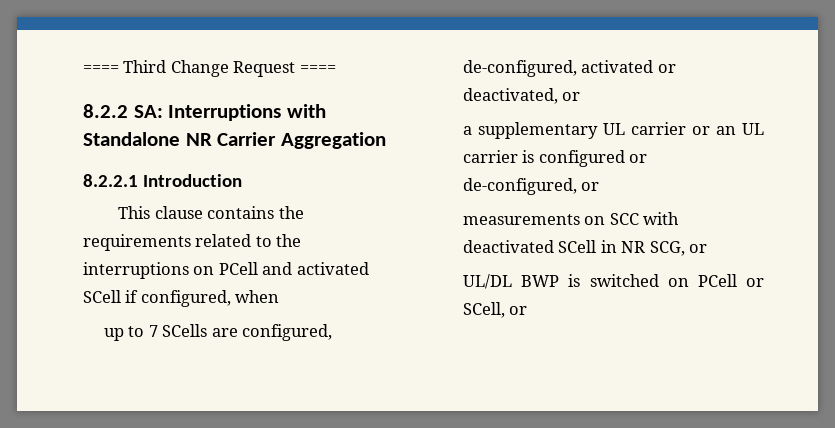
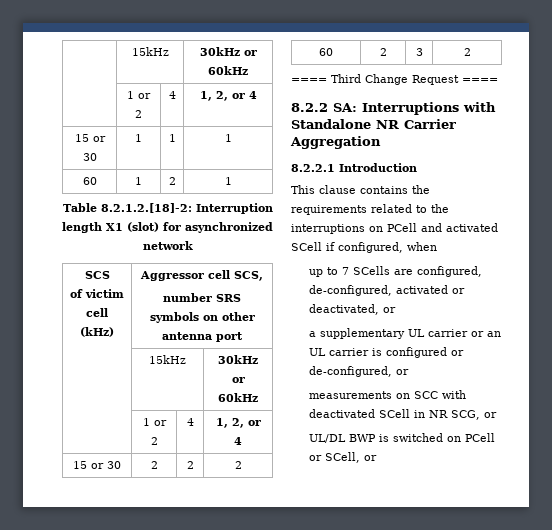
(83, 69) none -> [131,47,169,56] [199,47,257,56] [208,66,248,75] [127,91,151,99] [135,110,142,118] [168,91,176,99] [199,91,257,101] [74,134,106,142] [82,153,97,161] [135,134,142,142] [168,134,176,142] [224,134,232,142] [82,177,97,185] [135,177,142,185] [168,177,176,185] [224,177,232,185] [62,203,273,214] [62,222,273,233] [142,241,193,250] [84,271,110,279] [70,289,124,298] [86,308,108,317] [80,327,114,337] [140,270,263,281] [163,293,241,302] [149,312,255,323] [162,332,243,342] [149,355,186,364] [218,355,258,364] [231,377,245,383] [218,393,258,402] [142,418,167,426] [150,437,158,445] [186,418,194,426] [215,418,261,428] [234,437,242,445] [73,461,121,469] [150,461,158,469] [186,461,194,469] [234,461,242,469] [319,48,333,56] [379,48,387,56] [415,48,423,56] [463,48,471,56] | 15kHz | 30kHz or 60kHz // | 1 or 2 | 4 | 1, 2, or 4 // 15 or 30 | 1 | 1 | 1 // 60 | 1 | 2 | 1 // Table 8.2.1.2.[18]-2: Interruption length X1 (slot) for asynchronized network // SCS // of victim cell (kHz) | Aggressor cell SCS, // number SRS symbols on other antenna port // | 15kHz | 30kHz or 60kHz // | 1 or 2 | 4 | 1, 2, or 4 // 15 or 30 | 2 | 2 | 2 // 60 | 2 | 3 | 2 //

